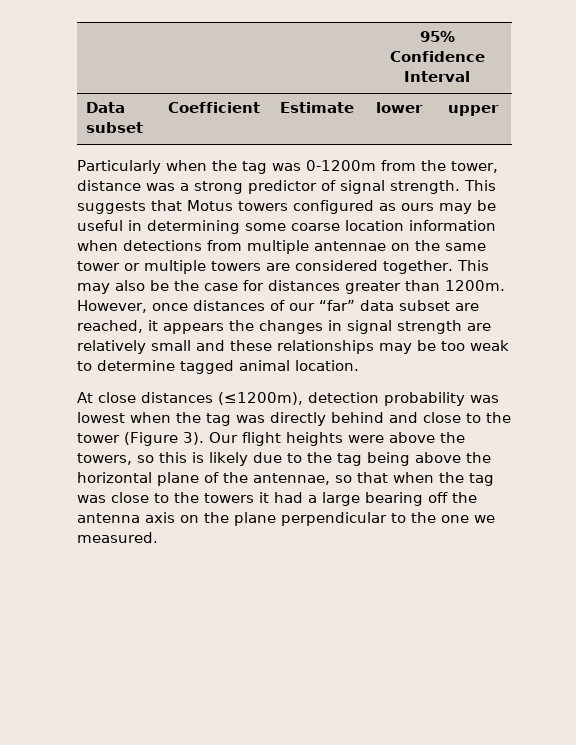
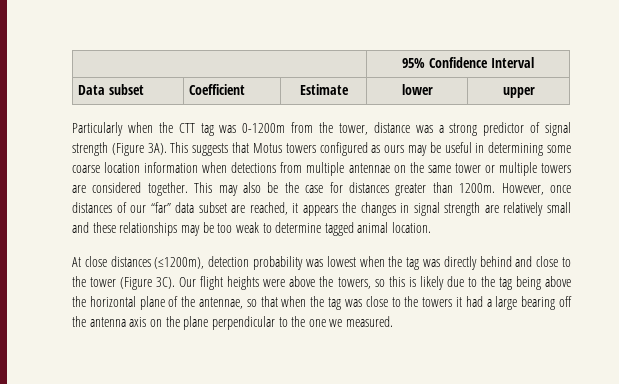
(237, 165) none -> [178,123,195,133] CTT
[390,180,460,194] strength. -> [72,142,167,156] strength (Figure 3A).
[182,432,204,445] 3). -> [156,277,176,289] 3C).

